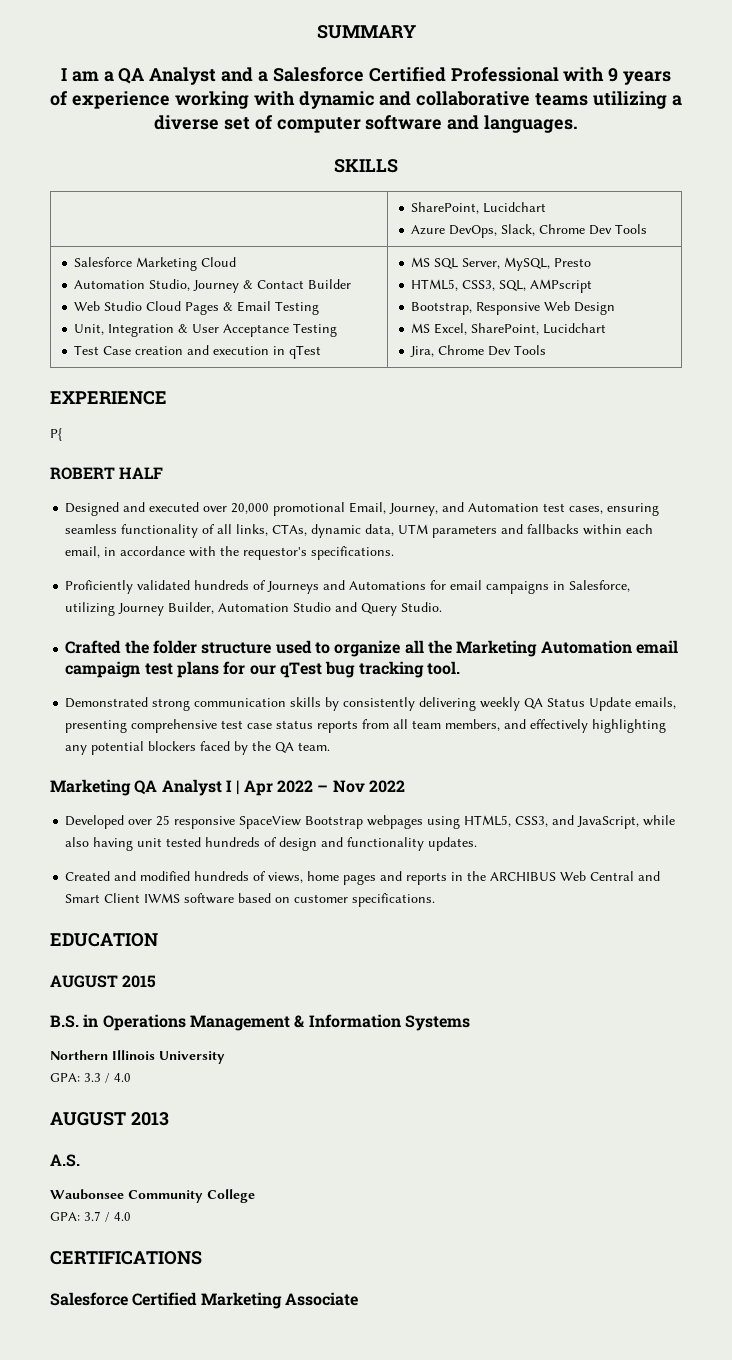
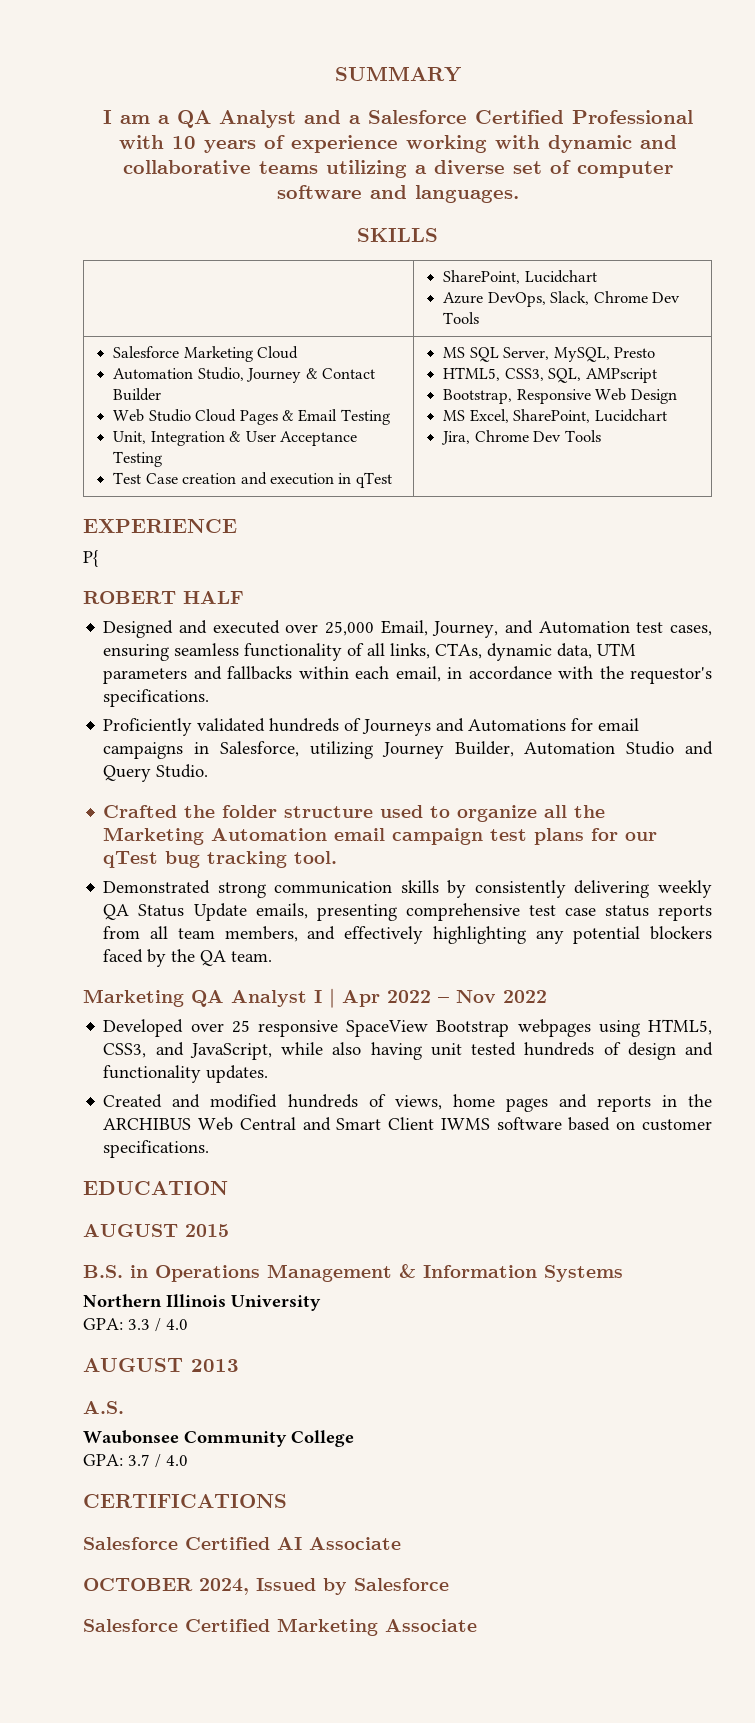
[608,68,619,82] 9 -> [171,136,196,149] 10
[231,502,346,516] 20,000 promotional -> [325,621,375,636] 25,000
(202, 1258) none -> [83,1537,401,1550] [83,1578,449,1595] // Salesforce Certified AI Associate // OCTOBER 2024, Issued by Salesforce

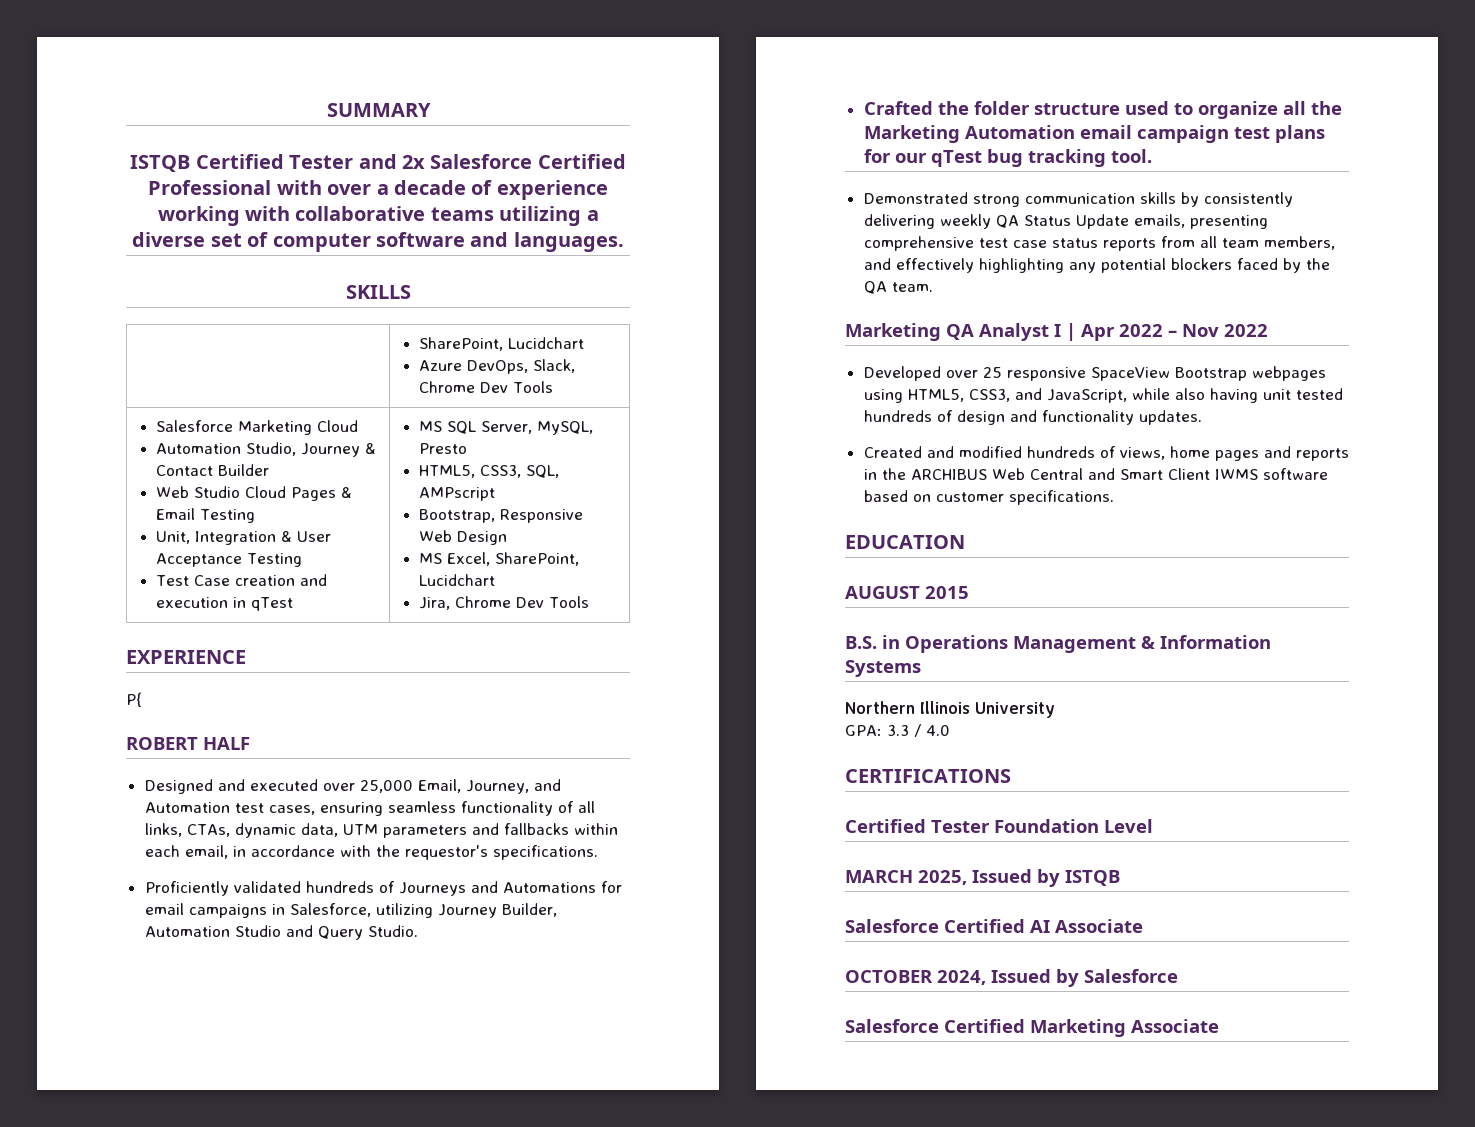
[102,110,361,128] I am a QA Analyst and a -> [130,154,425,172] ISTQB Certified Tester and 2x
[171,136,256,153] 10 years -> [327,180,466,195] over a decade
[547,135,677,153] dynamic and -> (290, 213) none
[83,1358,239,1372] [83,1401,124,1414] [83,1430,354,1447] [83,1454,188,1468] [83,1494,287,1508] AUGUST 2013 // A.S. // Waubonsee Community College // GPA: 3.7 / 4.0 // CERTIFICATIONS -> [845,769,1011,783] [845,819,1153,833] [845,869,1120,887] CERTIFICATIONS // Certified Tester Foundation Level // MARCH 2025, Issued by ISTQB

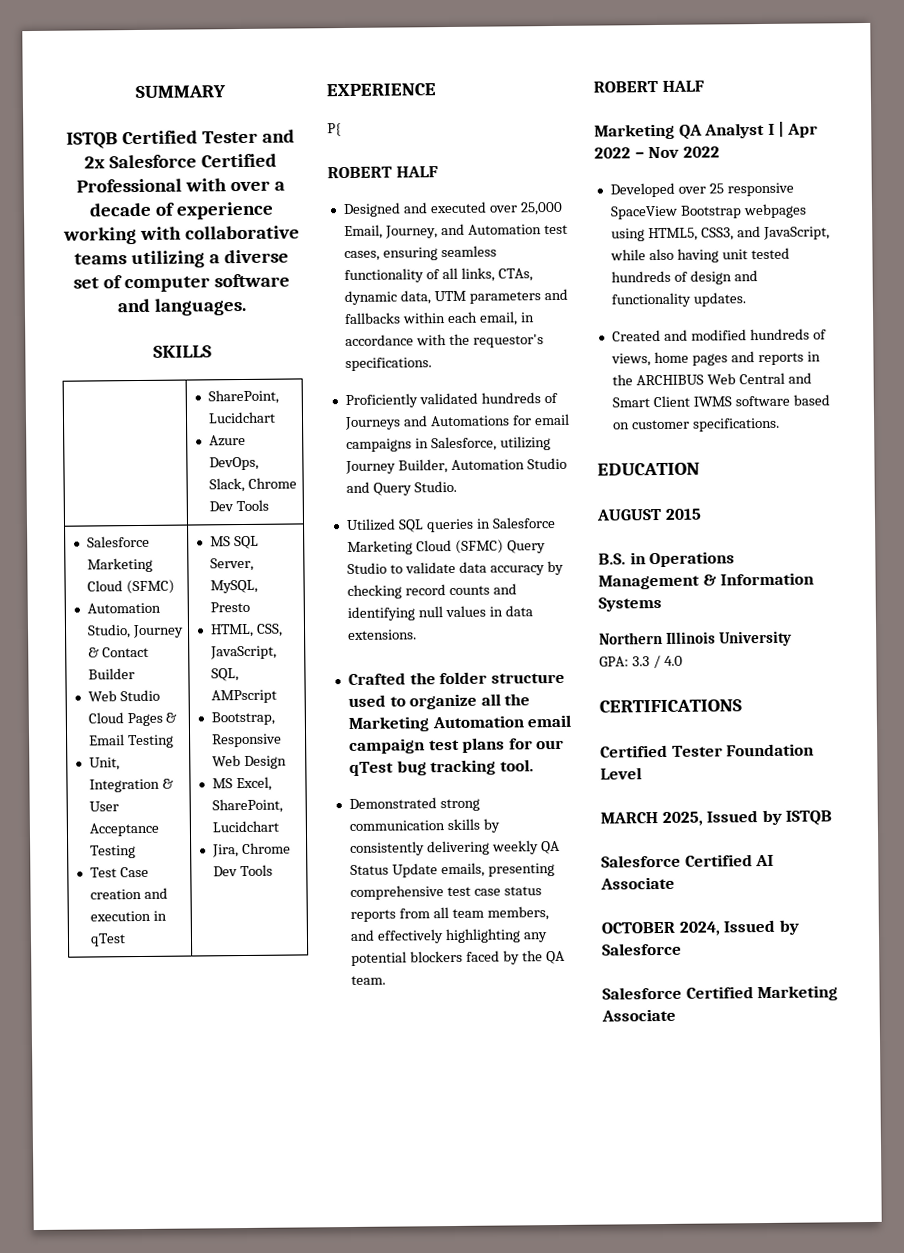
(359, 426) none -> [125,579,175,595] (SFMC)
[419,465,522,478] HTML5, CSS3, -> [209,623,283,638] [209,645,277,660] HTML, CSS, JavaScript,
(418, 931) none -> [345,517,556,533] [346,539,546,556] [346,560,564,576] [346,583,517,600] [346,605,533,622] [347,629,417,641] // Utilized SQL queries in Salesforce Marketing Cloud (SFMC) Query Studio to validate data accuracy by checking record counts and identifying null values in data extensions.
(933, 287) none -> [593,80,704,93] // ROBERT HALF

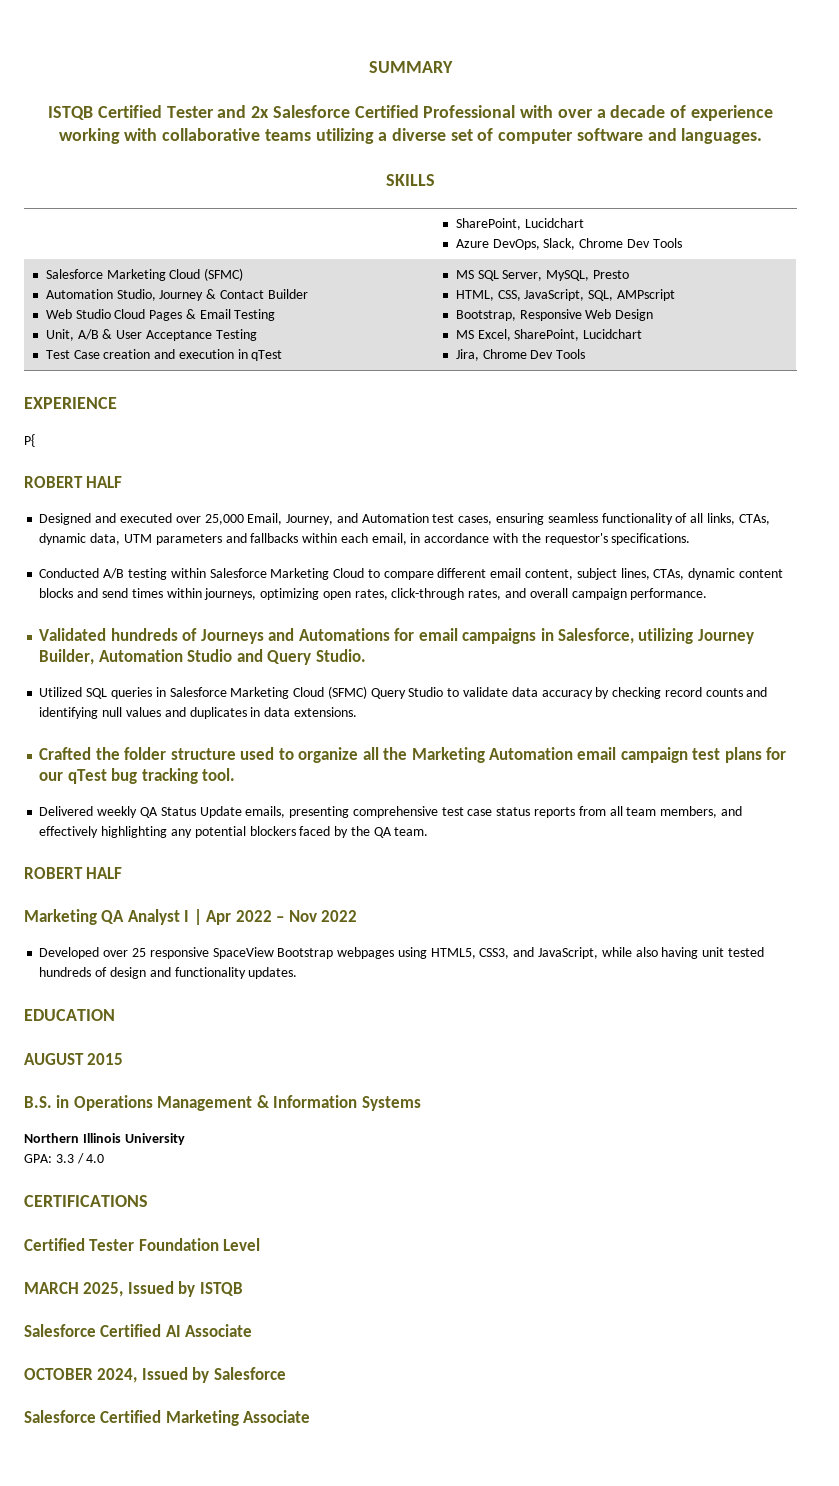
[88,778,160,793] Integration -> [77,329,99,340] A/B
[344,392,478,409] Proficiently validated -> [39,568,783,580] [39,588,708,600] [39,628,107,641] Conducted A/B testing within Salesforce Marketing Cloud to compare different email content, subject lines, CTAs, dynamic content blocks and send times within journeys, optimizing open rates, click-through rates, and overall campaign performance. // Validated
(486, 611) none -> [164,707,247,719] and duplicates
[348,797,480,812] [348,818,500,833] [349,840,490,856] Demonstrated strong communication skills by consistently delivering -> [39,806,94,816] Delivered
[611,328,827,342] [610,351,821,367] [611,372,812,386] [611,394,830,408] [612,417,780,432] // Created and modified hundreds of views, home pages and reports in the ARCHIBUS Web Central and Smart Client IWMS software based on customer specifications. -> (298, 973) none

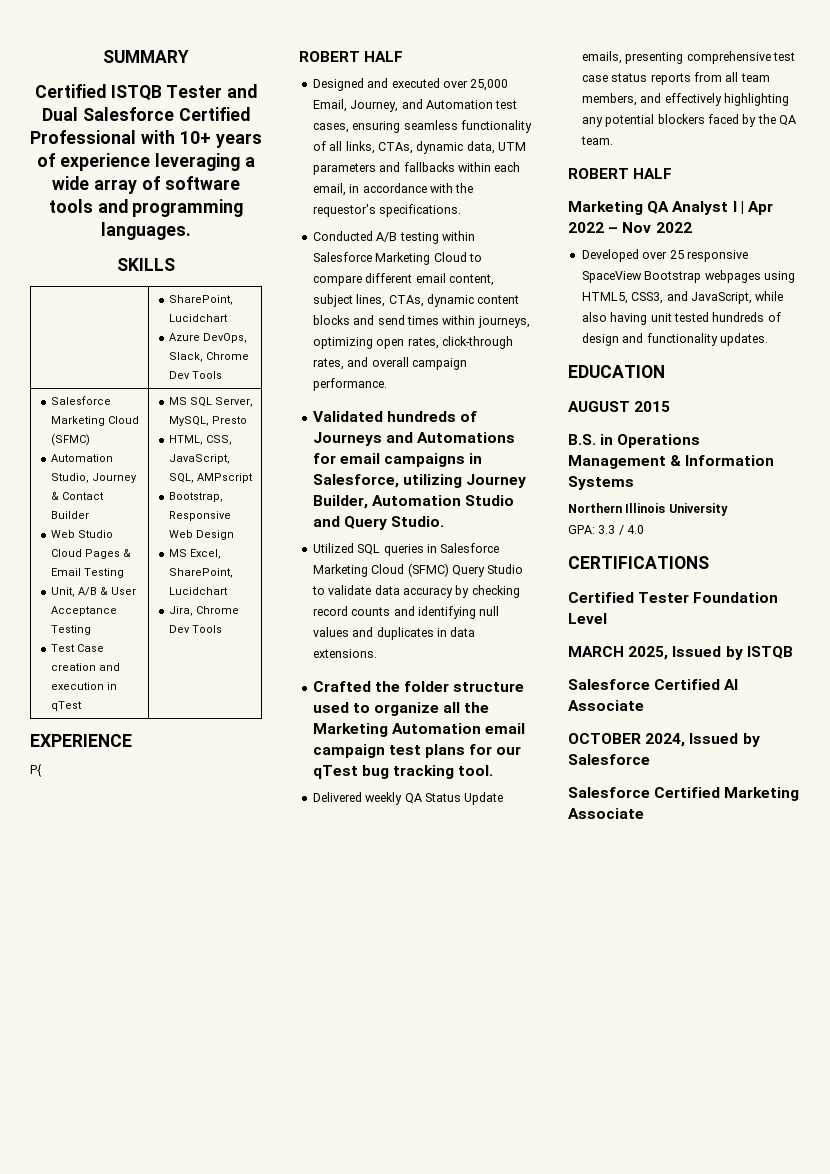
[48,105,163,120] ISTQB Certified -> [34,84,162,101] Certified ISTQB
[251,106,270,118] 2x -> [42,107,79,121] Dual
[557,105,773,121] [58,128,677,144] over a decade of experience working with collaborative teams utilizing a diverse set of computer software and -> [179,131,262,148] [37,153,255,171] [52,176,240,194] [48,199,244,217] 10+ years of experience leveraging a wide array of software tools and programming

